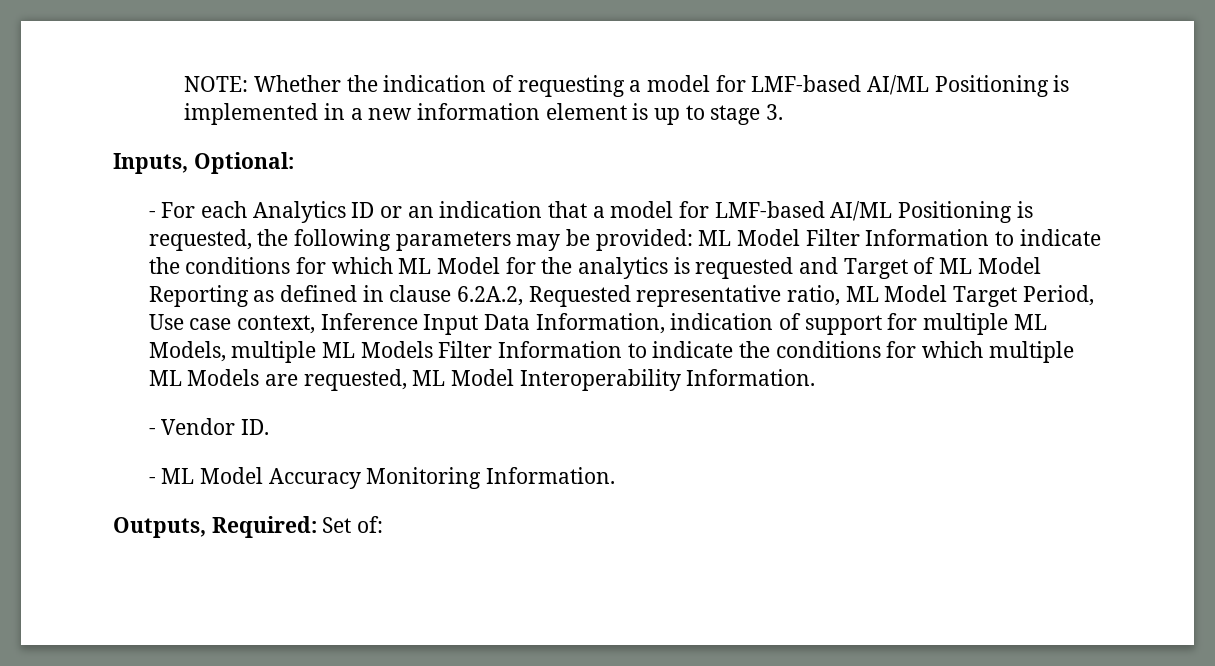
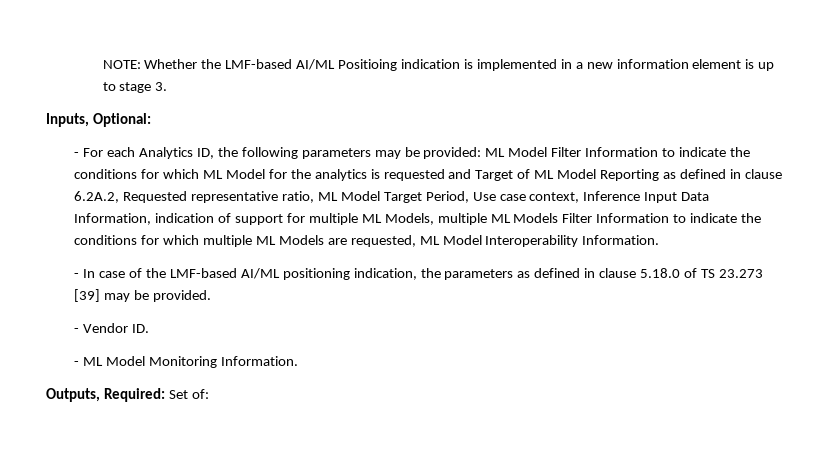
[383,75,1049,97] indication of requesting a model for LMF-based AI/ML Positioning -> [225,59,461,71] LMF-based AI/ML Positioing indication
[351,201,1033,223] [148,229,252,251] ID or an indication that a model for LMF-based AI/ML Positioning is requested, -> [196,148,214,159] ID,
(816, 377) none -> [74,268,763,280] [74,289,212,302] // - In case of the LMF-based AI/ML positioning indication, the parameters as defined in clause 5.18.0 of TS 23.273 [39] may be provided.
[268,468,361,489] Accuracy -> (146, 361) none

